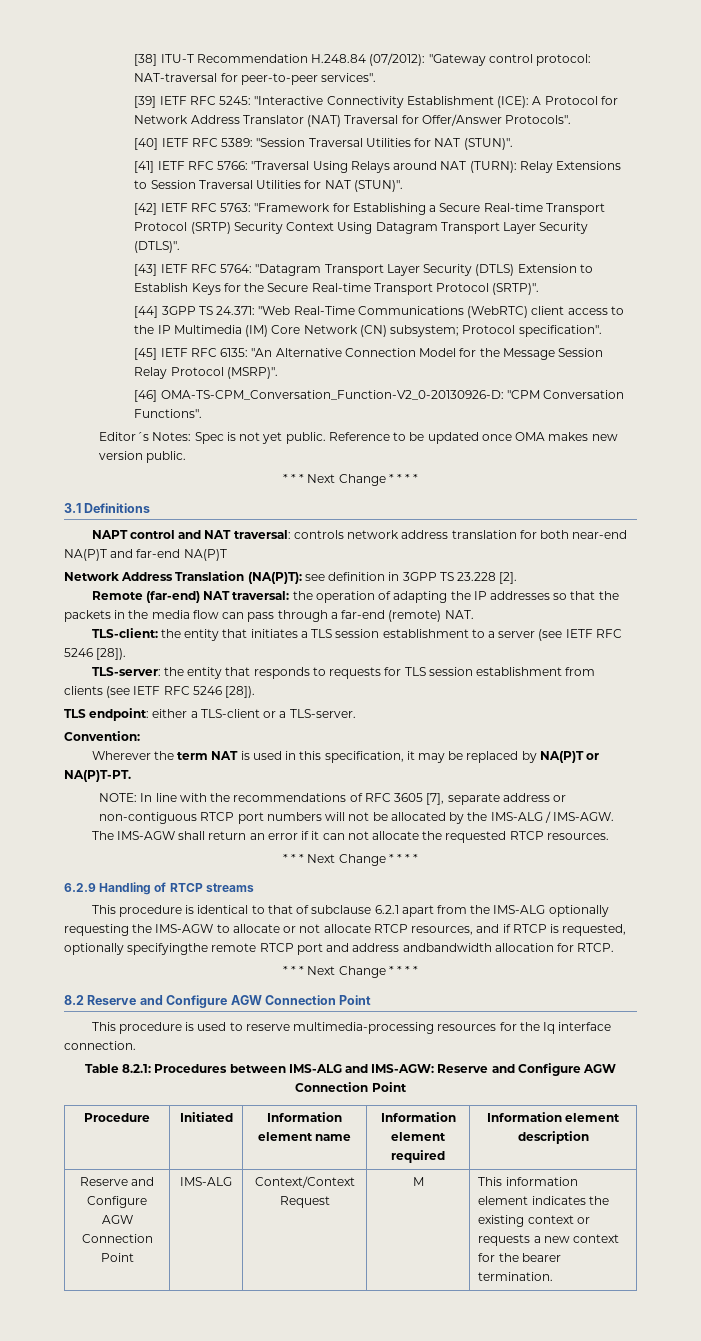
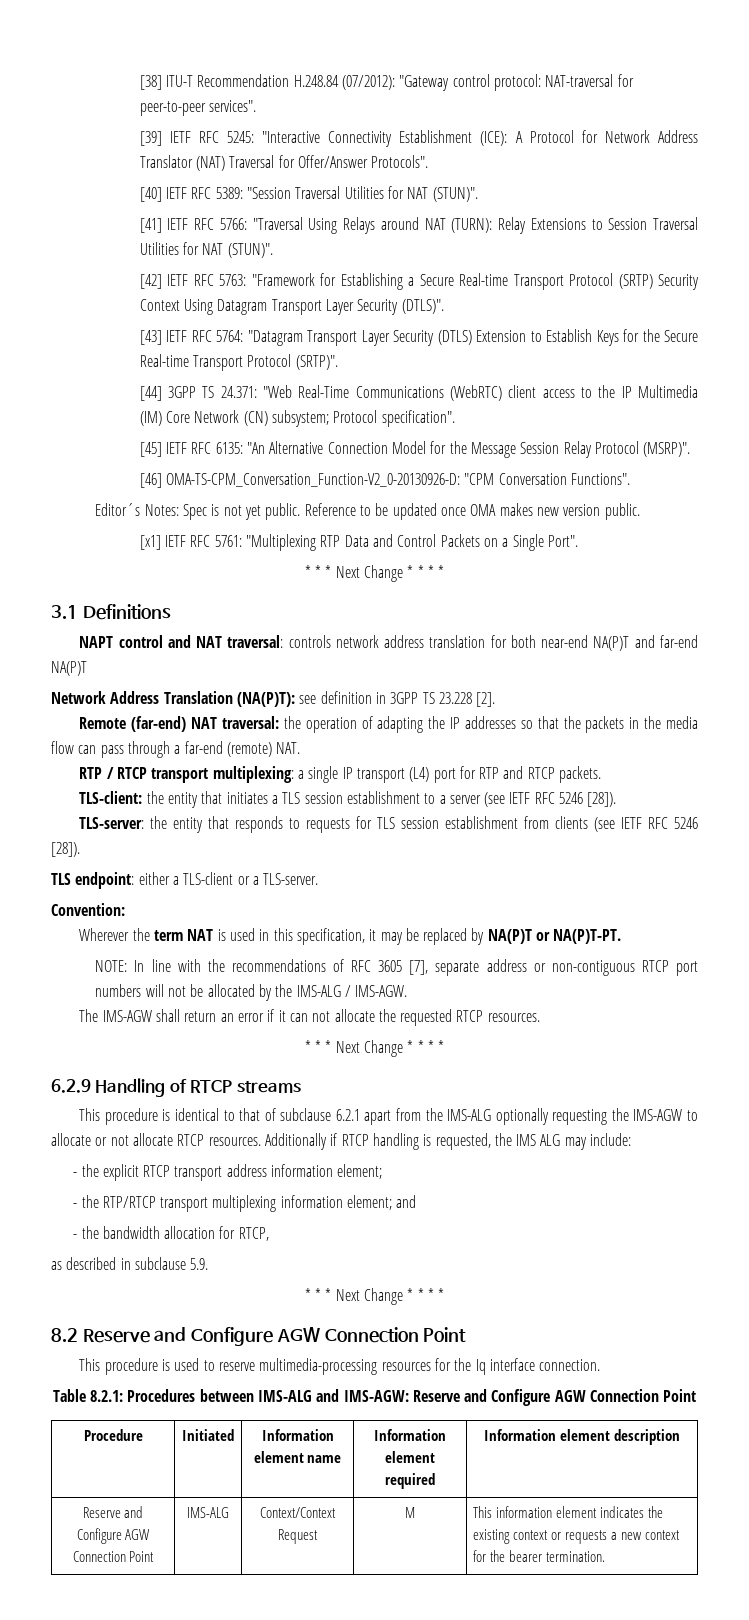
(187, 457) none -> [139,534,578,551] // [x1] IETF RFC 5761: "Multiplexing RTP Data and Control Packets on a Single Port".
(474, 614) none -> [79,766,602,783] // RTP / RTCP transport multiplexing: a single IP transport (L4) port for RTP and RTCP packets.
[411,924,500,935] resources, and -> [208,1133,327,1150] resources. Additionally
(547, 928) none -> [372,1133,419,1150] handling
[64,943,615,955] optionally specifyingthe remote RTCP port and address andbandwidth allocation for RTCP. -> [494,1133,632,1150] [73,1164,383,1181] [73,1195,417,1212] [73,1226,269,1241] [51,1257,209,1270] the IMS ALG may include: // - the explicit RTCP transport address information element; // - the RTP/RTCP transport multiplexing information element; and // - the bandwidth allocation for RTCP, // as described in subclause 5.9.

